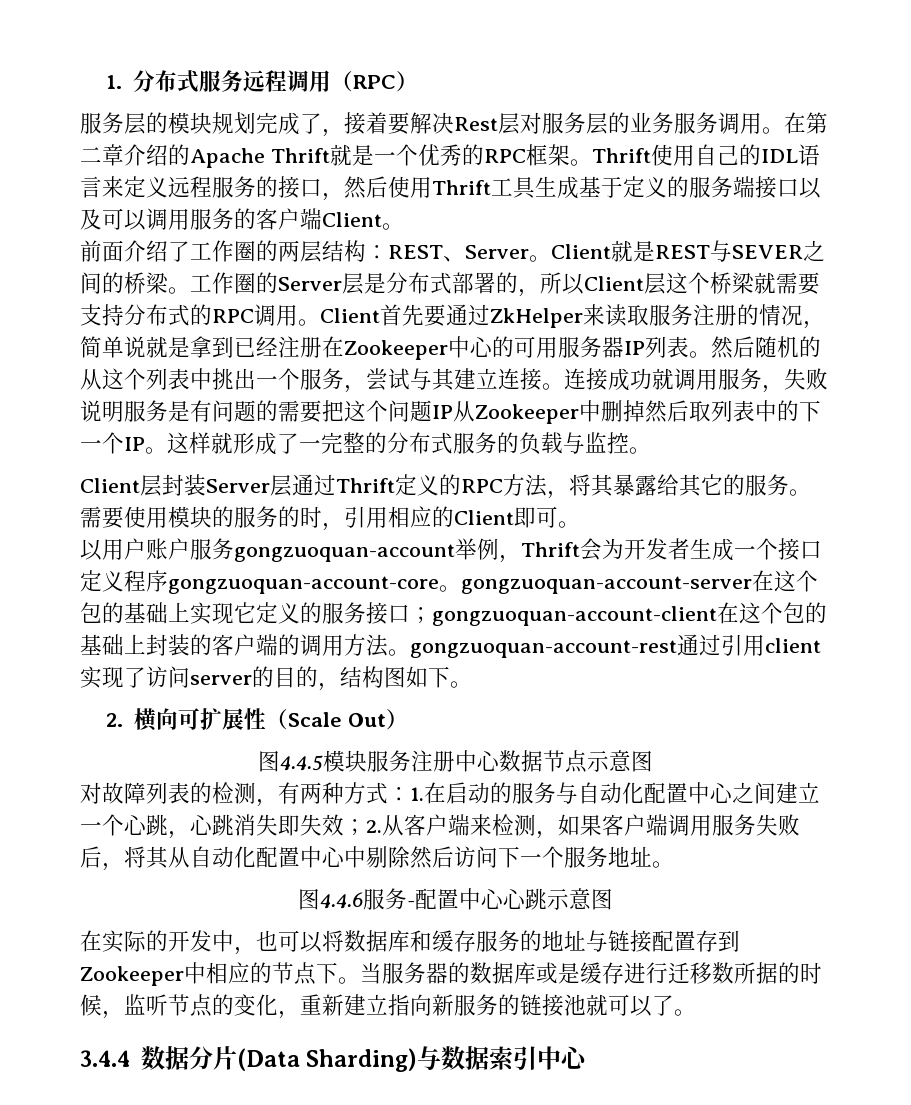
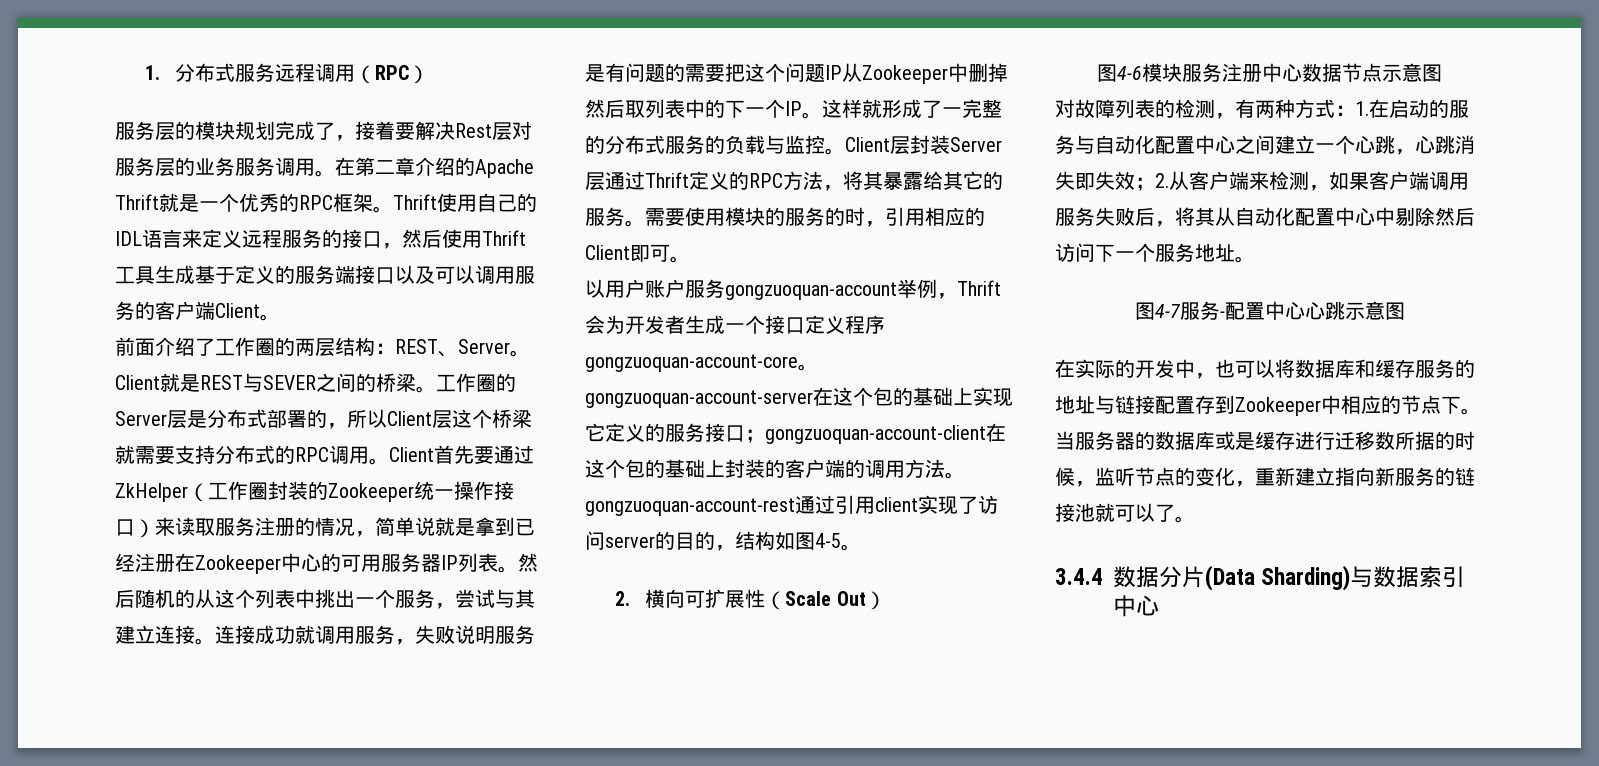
(583, 318) none -> [188,481,514,502] [115,519,155,538] （工作圈封装的Zookeeper统一操作接口）
(651, 450) // -> (845, 151) none
[384,666,450,688] 图如下 -> [775,531,841,550] 如图4-5
[280,755,323,771] 4.4.5 -> [1117,66,1142,80] 4-6
[320,892,363,909] 4.4.6 -> [1154,304,1181,318] 4-7

